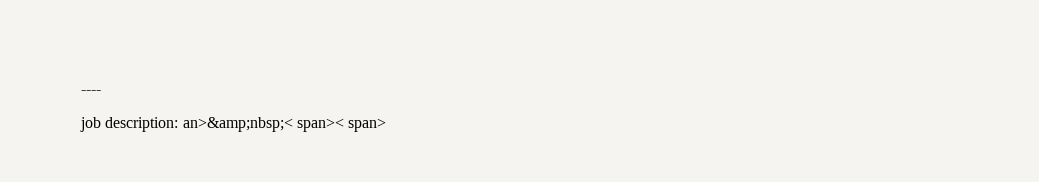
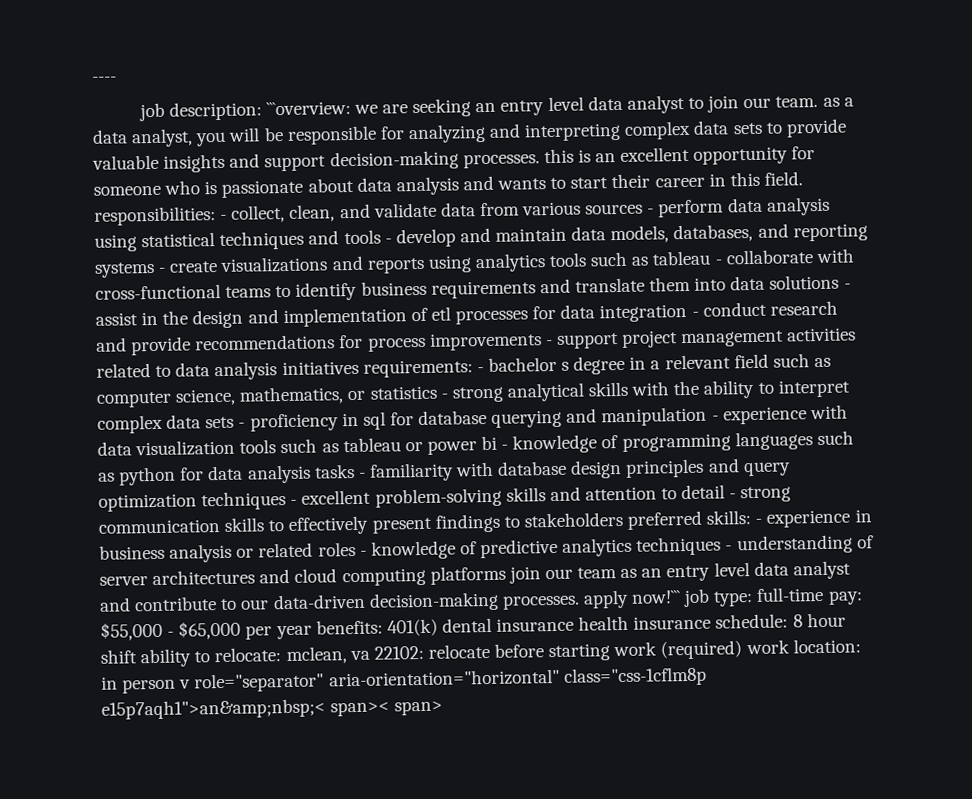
[182,117,293,132] an>&amp;nbsp;< -> [265,94,854,118] [92,118,847,148] [92,146,816,173] [93,171,803,198] [94,196,830,226] [94,223,868,252] [94,248,854,278] [95,274,851,301] [95,300,838,329] [96,327,857,356] [96,353,831,381] [96,379,850,408] [97,404,848,434] [97,430,854,457] [98,458,791,486] [98,484,792,512] [98,509,872,535] [99,534,874,563] [99,560,851,587] [99,586,863,612] [100,612,846,641] [100,638,861,668] [101,666,707,694] [101,698,326,720] ```overview: we are seeking an entry level data analyst to join our team. as a data analyst, you will be responsible for analyzing and interpreting complex data sets to provide valuable insights and support decision-making processes. this is an excellent opportunity for someone who is passionate about data analysis and wants to start their career in this field. responsibilities: - collect, clean, and validate data from various sources - perform data analysis using statistical techniques and tools - develop and maintain data models, databases, and reporting systems - create visualizations and reports using analytics tools such as tableau - collaborate with cross-functional teams to identify business requirements and translate them into data solutions - assist in the design and implementation of etl processes for data integration - conduct research and provide recommendations for process improvements - support project management activities related to data analysis initiatives requirements: - bachelor s degree in a relevant field such as computer science, mathematics, or statistics - strong analytical skills with the ability to interpret complex data sets - proficiency in sql for database querying and manipulation - experience with data visualization tools such as tableau or power bi - knowledge of programming languages such as python for data analysis tasks - familiarity with database design principles and query optimization techniques - excellent problem-solving skills and attention to detail - strong communication skills to effectively present findings to stakeholders preferred skills: - experience in business analysis or related roles - knowledge of predictive analytics techniques - understanding of server architectures and cloud computing platforms join our team as an entry level data analyst and contribute to our data-driven decision-making processes. apply now!``` job type: full-time pay: $55,000 - $65,000 per year benefits: 401(k) dental insurance health insurance schedule: 8 hour shift ability to relocate: mclean, va 22102: relocate before starting work (required) work location: in person v role="separator" aria-orientation="horizontal" class="css-1cflm8p e15p7aqh1">an&amp;nbsp;<

